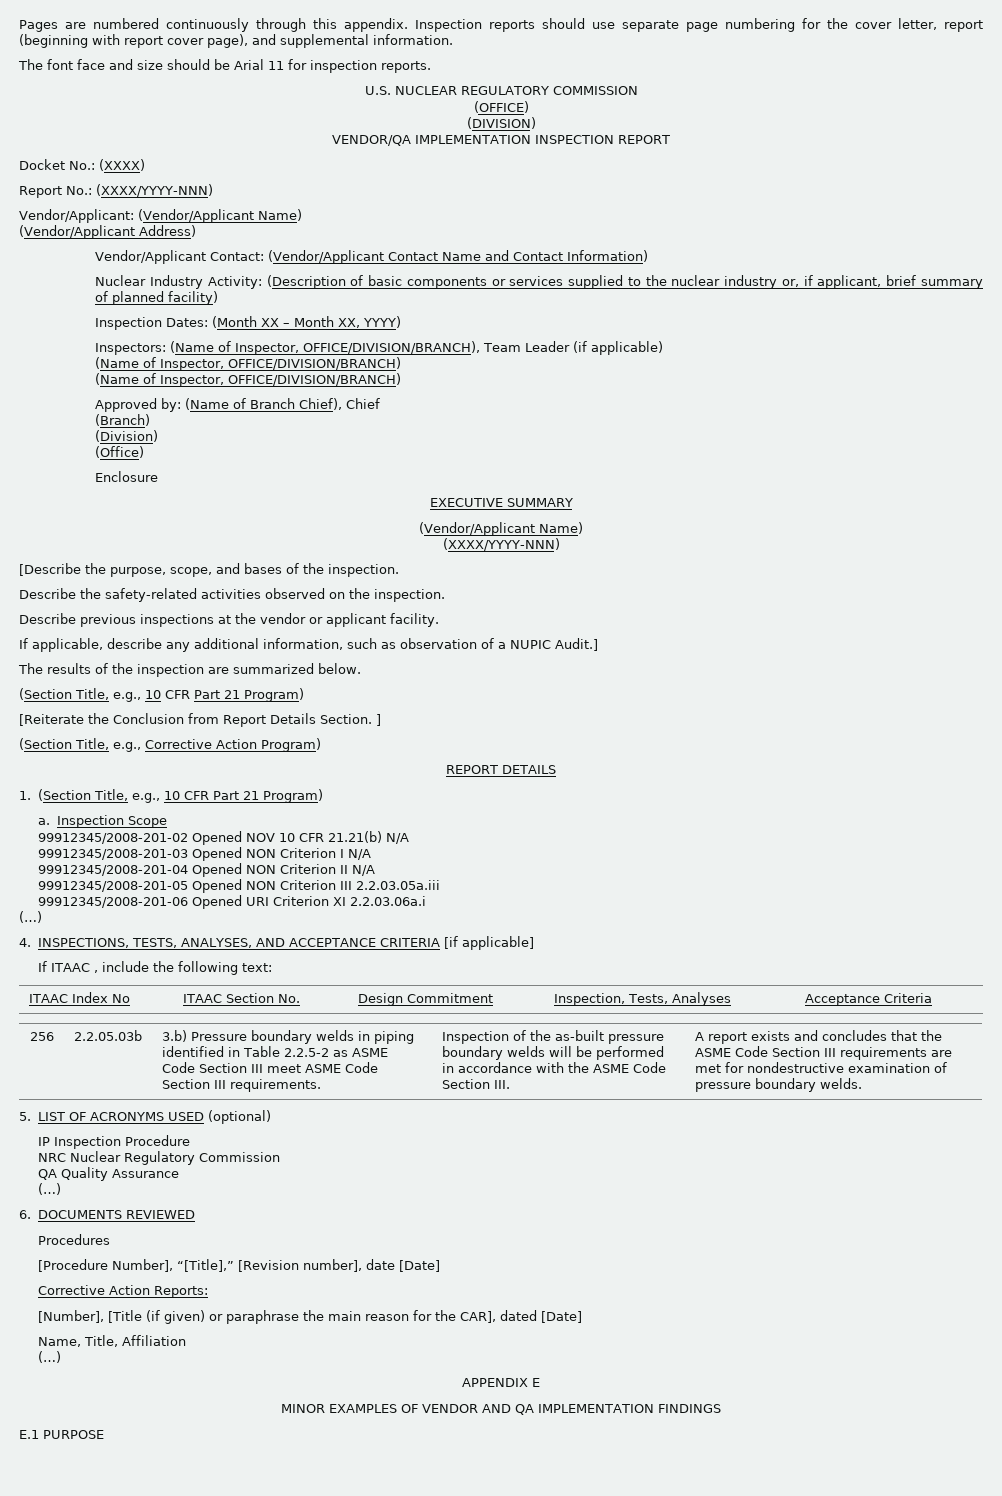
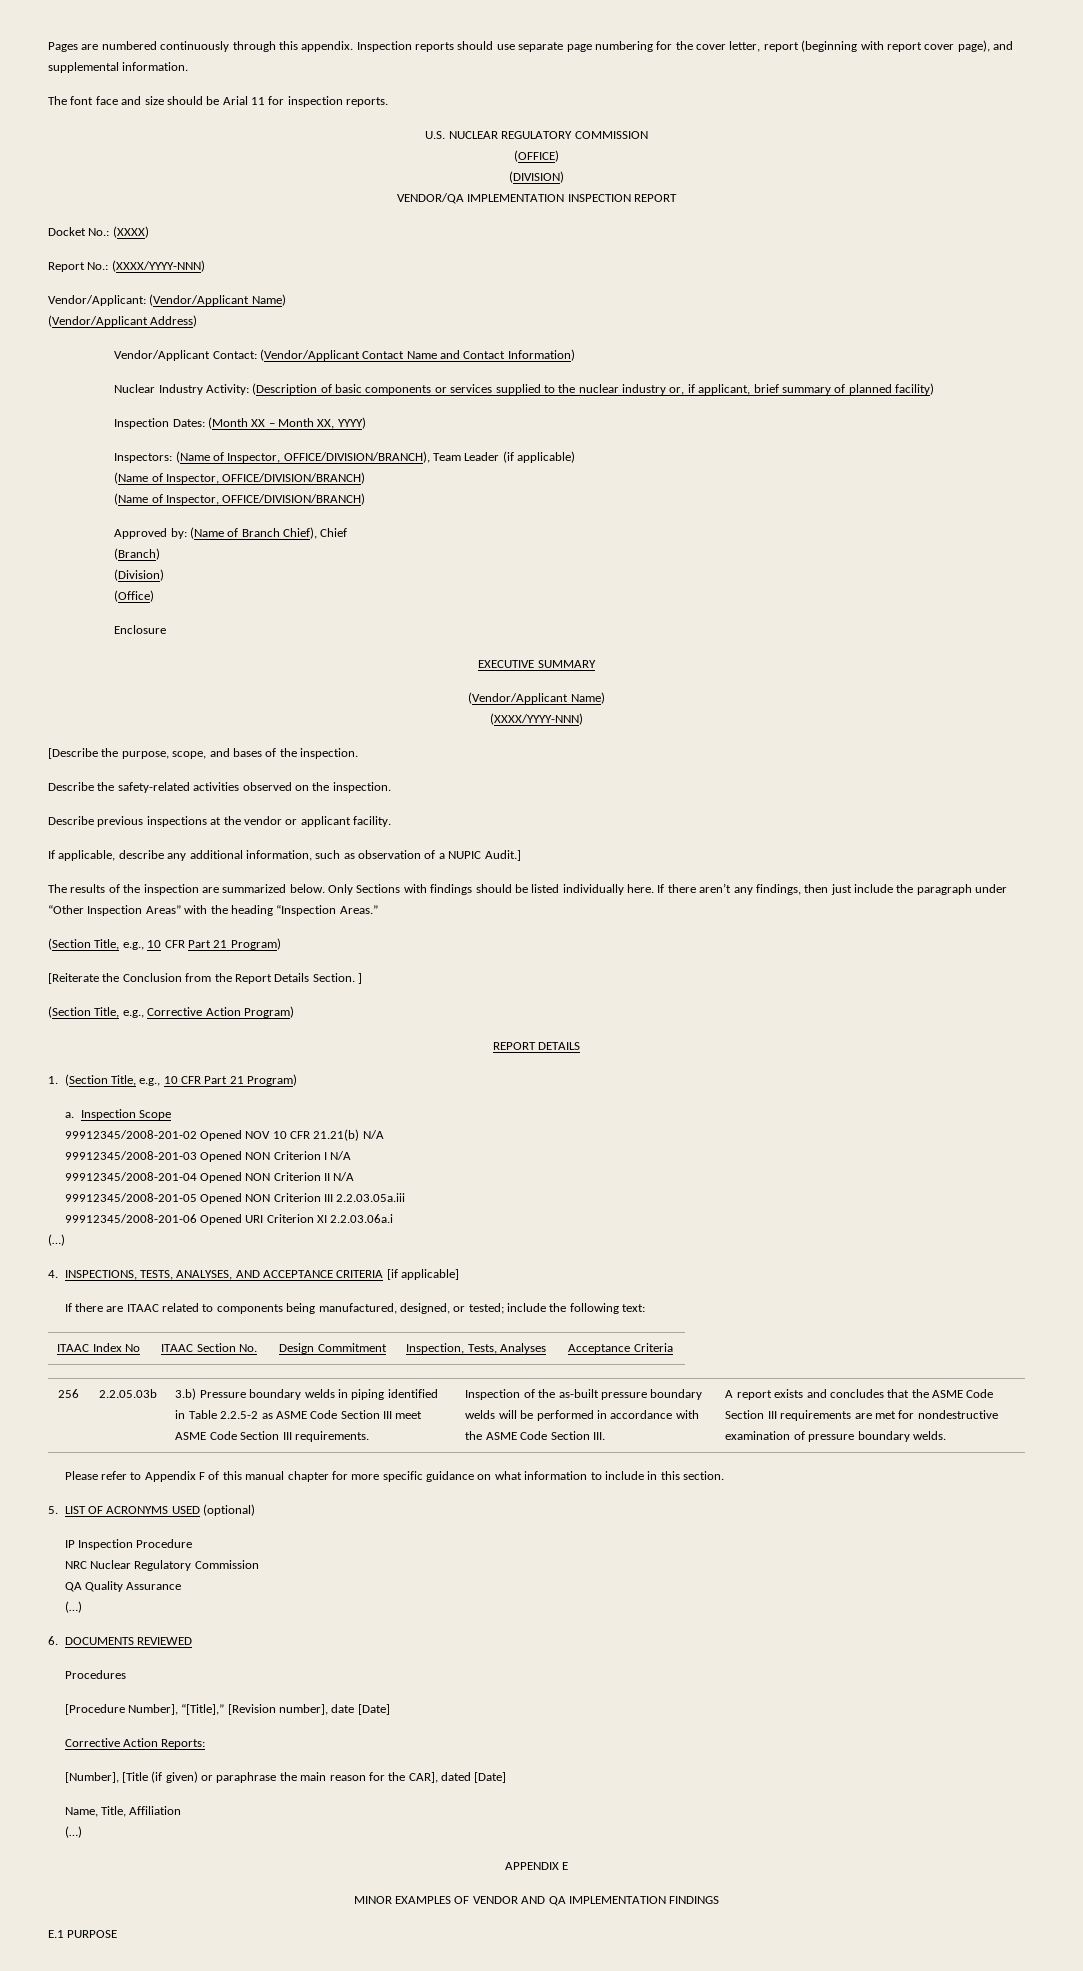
(361, 668) none -> [328,883,1008,895] [48,905,378,916] Only Sections with findings should be listed individually here. If there aren’t any findings, then just include the paragraph under “Other Inspection Areas” with the heading “Inspection Areas.”
(219, 718) none -> [214,973,232,982] the
[51,963,99,973] ITAAC , -> [74,1303,504,1314] there are ITAAC related to components being manufactured, designed, or tested;
(862, 1083) none -> [64,1471,725,1482] // Please refer to Appendix F of this manual chapter for more specific guidance on what information to include in this section.

